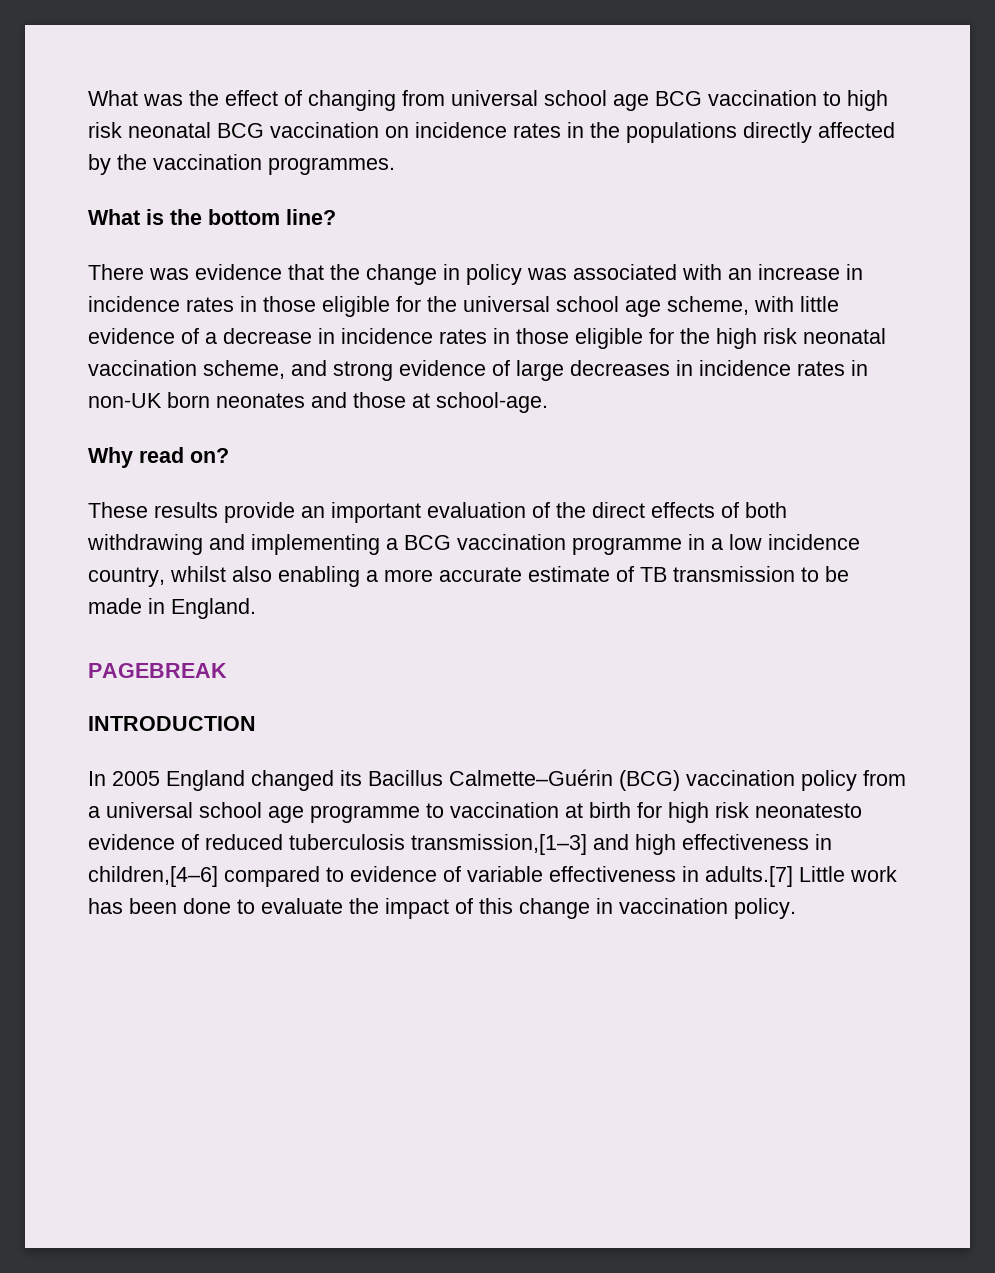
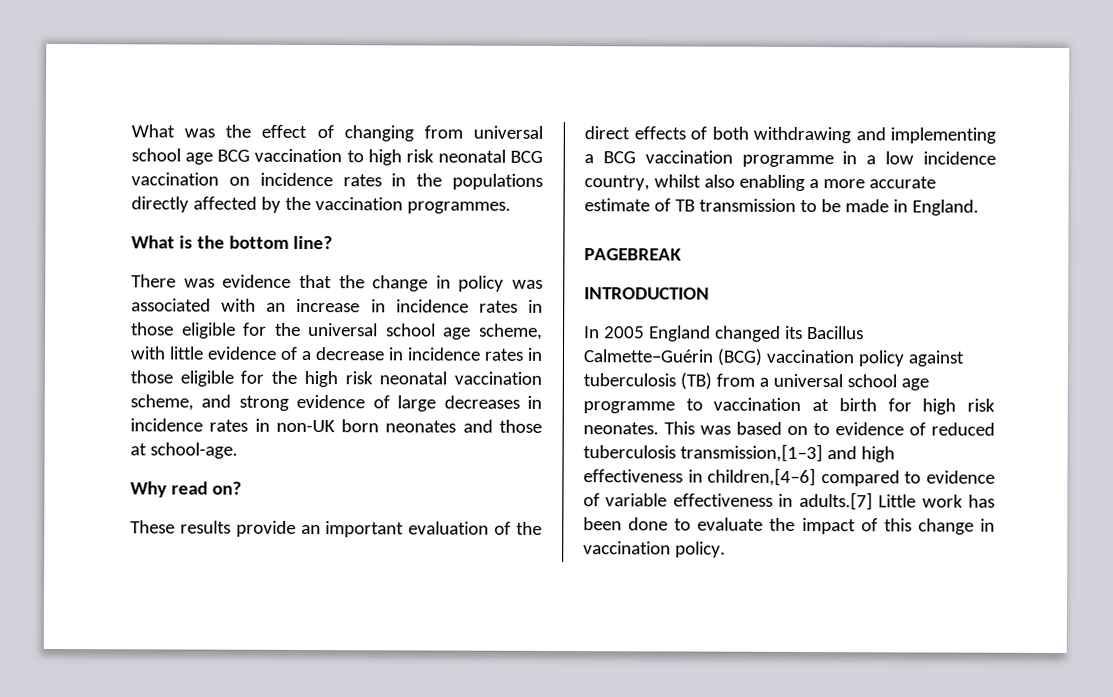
(857, 780) none -> [907,350,964,367] [583,372,712,390] against tuberculosis (TB)
[755,803,862,818] neonatesto -> [583,421,830,436] neonates. This was based on to

